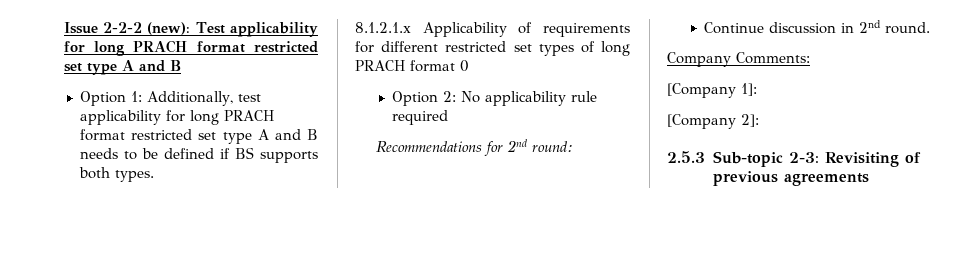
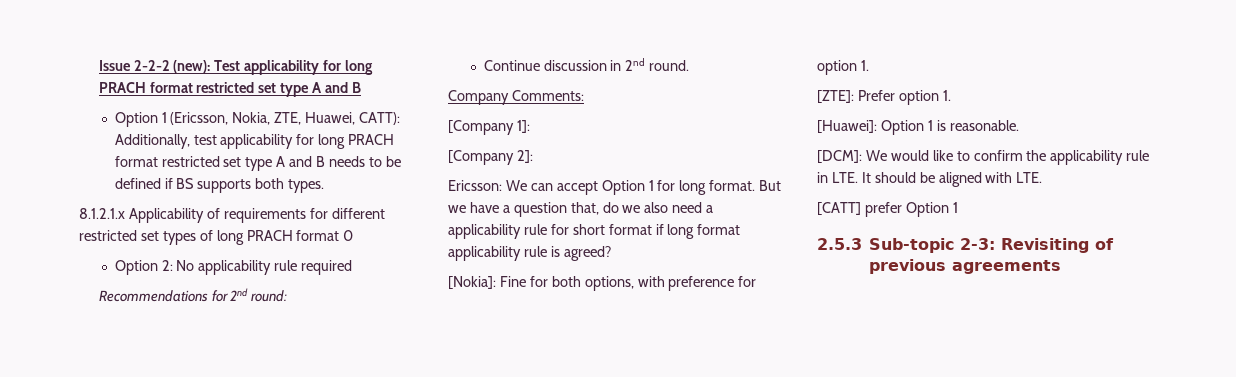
[131,91,143,102] 1: -> [161,112,401,125] 1 (Ericsson, Nokia, ZTE, Huawei, CATT):
(759, 120) none -> [448,180,782,195] [448,202,714,217] [448,224,741,239] [448,246,611,261] [448,276,757,291] [817,60,869,75] [817,90,951,105] [817,120,1019,135] [817,150,1150,165] [817,172,1043,187] [817,202,958,217] // Ericsson: We can accept Option 1 for long format. But we have a question that, do we also need a applicability rule for short format if long format applicability rule is agreed? // [Nokia]: Fine for both options, with preference for option 1. // [ZTE]: Prefer option 1. // [Huawei]: Option 1 is reasonable. // [DCM]: We would like to confirm the applicability rule in LTE. It should be aligned with LTE. // [CATT] prefer Option 1

